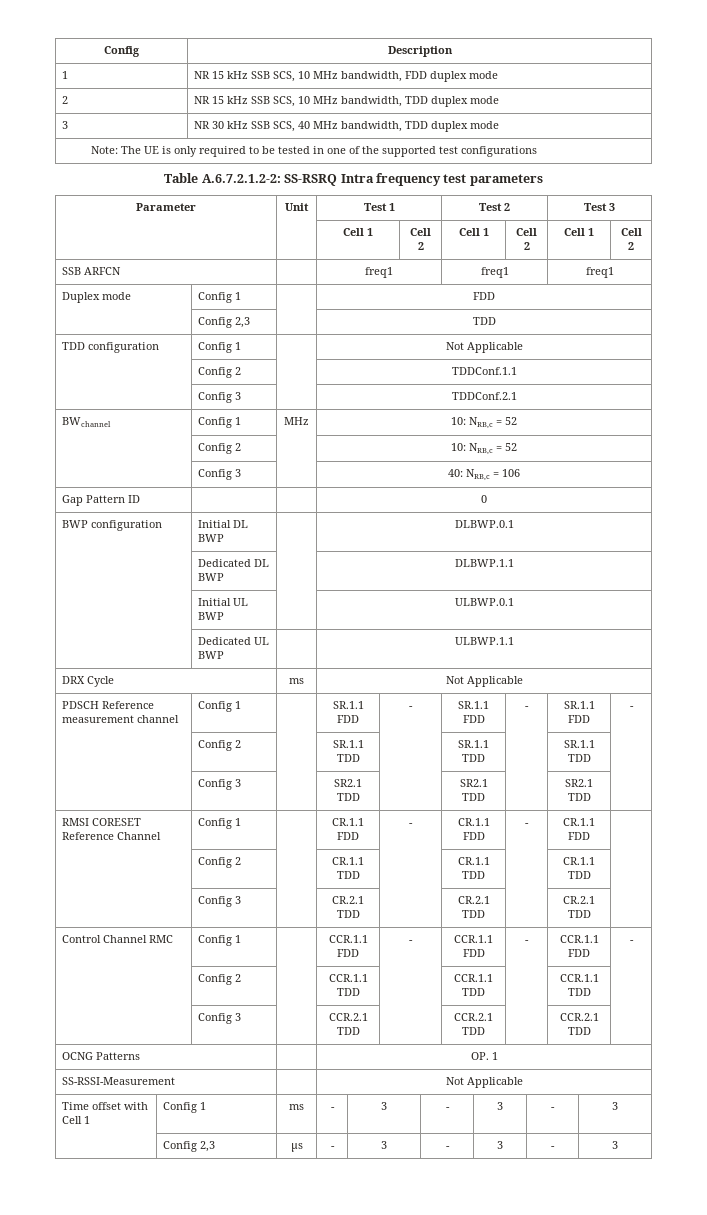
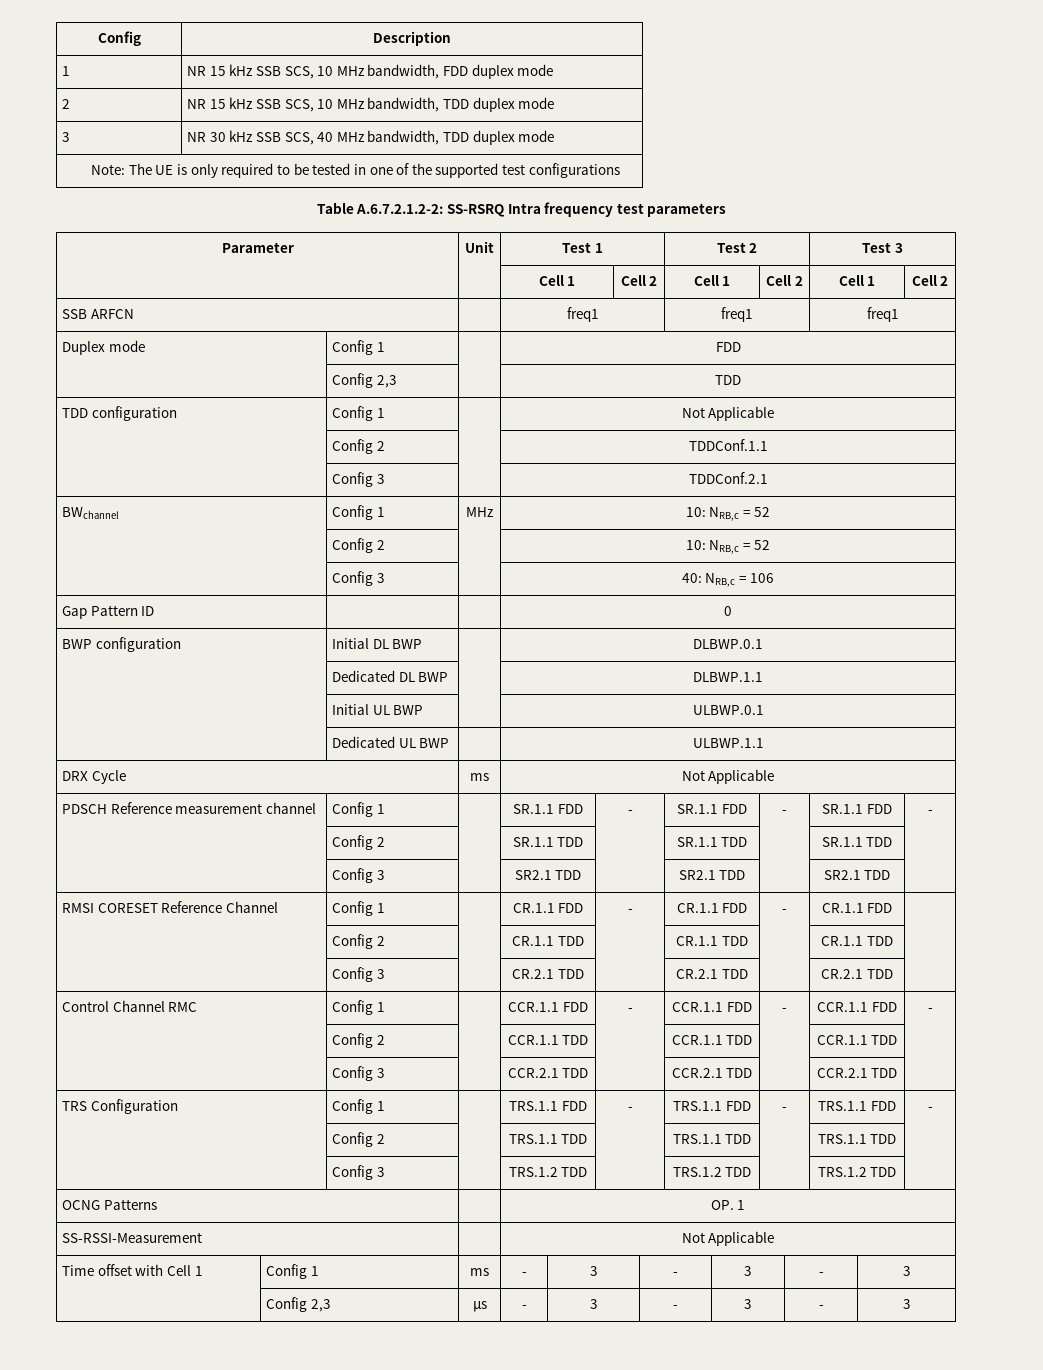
(591, 1031) none -> [61,1099,178,1114] [331,1099,385,1114] [509,1101,587,1111] [627,1107,633,1111] [673,1101,751,1111] [782,1107,787,1111] [818,1101,896,1111] [927,1107,933,1111] [331,1132,385,1147] [508,1134,588,1144] [672,1134,752,1144] [817,1134,897,1144] [331,1165,385,1180] [508,1167,588,1177] [672,1167,752,1177] [817,1167,897,1177] // TRS Configuration | Config 1 | | TRS.1.1 FDD | - | TRS.1.1 FDD | - | TRS.1.1 FDD | - // | Config 2 | | TRS.1.1 TDD | | TRS.1.1 TDD | | TRS.1.1 TDD | // | Config 3 | | TRS.1.2 TDD | | TRS.1.2 TDD | | TRS.1.2 TDD |

